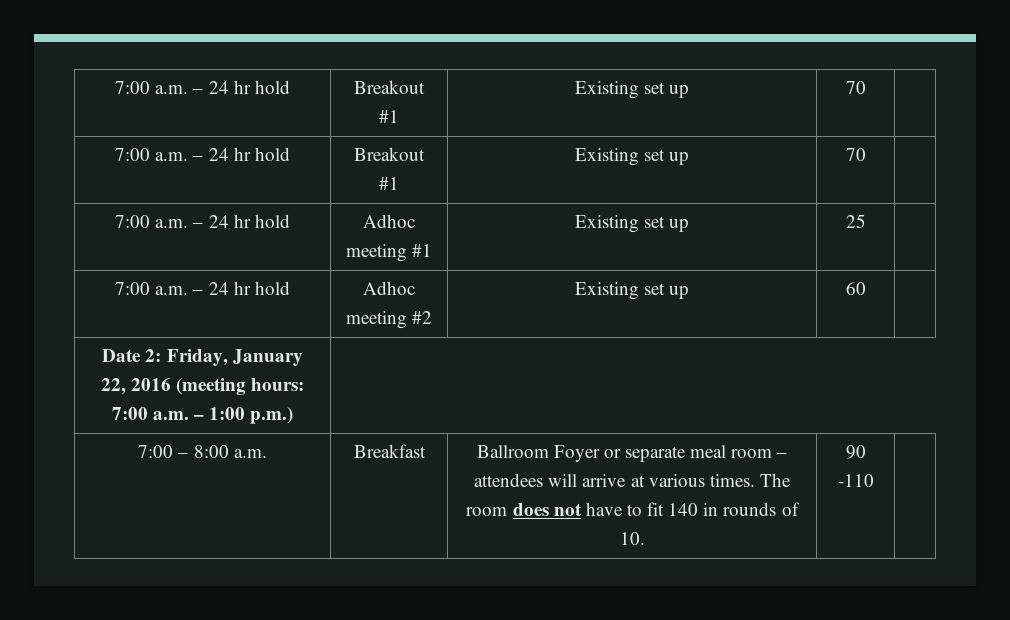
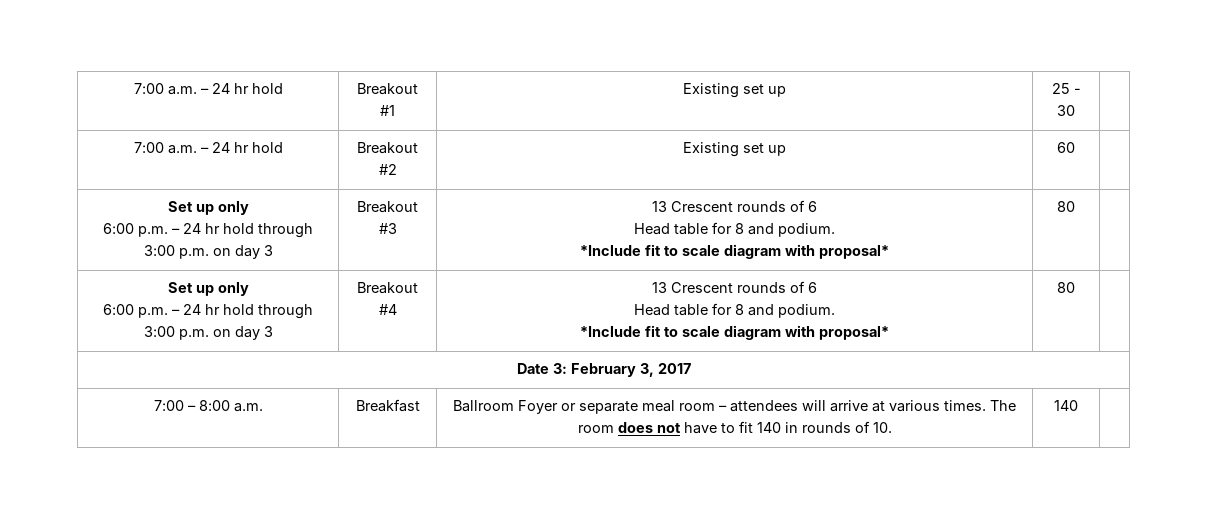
[845,81,866,94] [115,147,290,161] [354,147,425,161] [379,177,399,190] [574,148,690,166] [845,148,866,161] [115,214,290,228] [363,214,415,228] [345,244,433,262] [574,215,690,233] [845,214,866,228] [115,281,290,295] [363,281,415,295] [345,311,407,329] 70 | // 7:00 a.m. – 24 hr hold | Breakout #1 | Existing set up | 70 | // 7:00 a.m. – 24 hr hold | Adhoc meeting #1 | Existing set up | 25 | // 7:00 a.m. – 24 hr hold | Adhoc meeting -> [1051,83,1081,94] [1057,105,1075,116] [133,142,283,154] [357,142,418,154] 25 - 30 | // 7:00 a.m. – 24 hr hold | Breakout
[102,349,303,366] [100,378,305,395] [111,407,294,424] Date 2: Friday, January 22, 2016 (meeting hours: 7:00 a.m. – 1:00 p.m.) -> [167,201,249,215] [103,223,313,238] [143,245,273,259] [357,201,418,213] [378,223,397,234] [652,200,817,212] [634,222,835,237] [580,244,889,259] [1057,201,1075,212] [167,282,249,296] [103,304,313,319] [143,326,273,340] [357,282,418,294] [378,304,397,315] [652,281,817,293] [634,303,835,318] [580,325,889,340] [1057,282,1075,293] [516,363,691,377] Set up only // 6:00 p.m. – 24 hr hold through 3:00 p.m. on day 3 | Breakout #3 | 13 Crescent rounds of 6 // Head table for 8 and podium. // *Include fit to scale diagram with proposal* | 80 | // Set up only // 6:00 p.m. – 24 hr hold through 3:00 p.m. on day 3 | Breakout #4 | 13 Crescent rounds of 6 // Head table for 8 and podium. // *Include fit to scale diagram with proposal* | 80 | // Date 3: February 3, 2017
[845,445,866,459] [837,474,874,487] 90 -110 -> [1054,400,1078,411] 140

